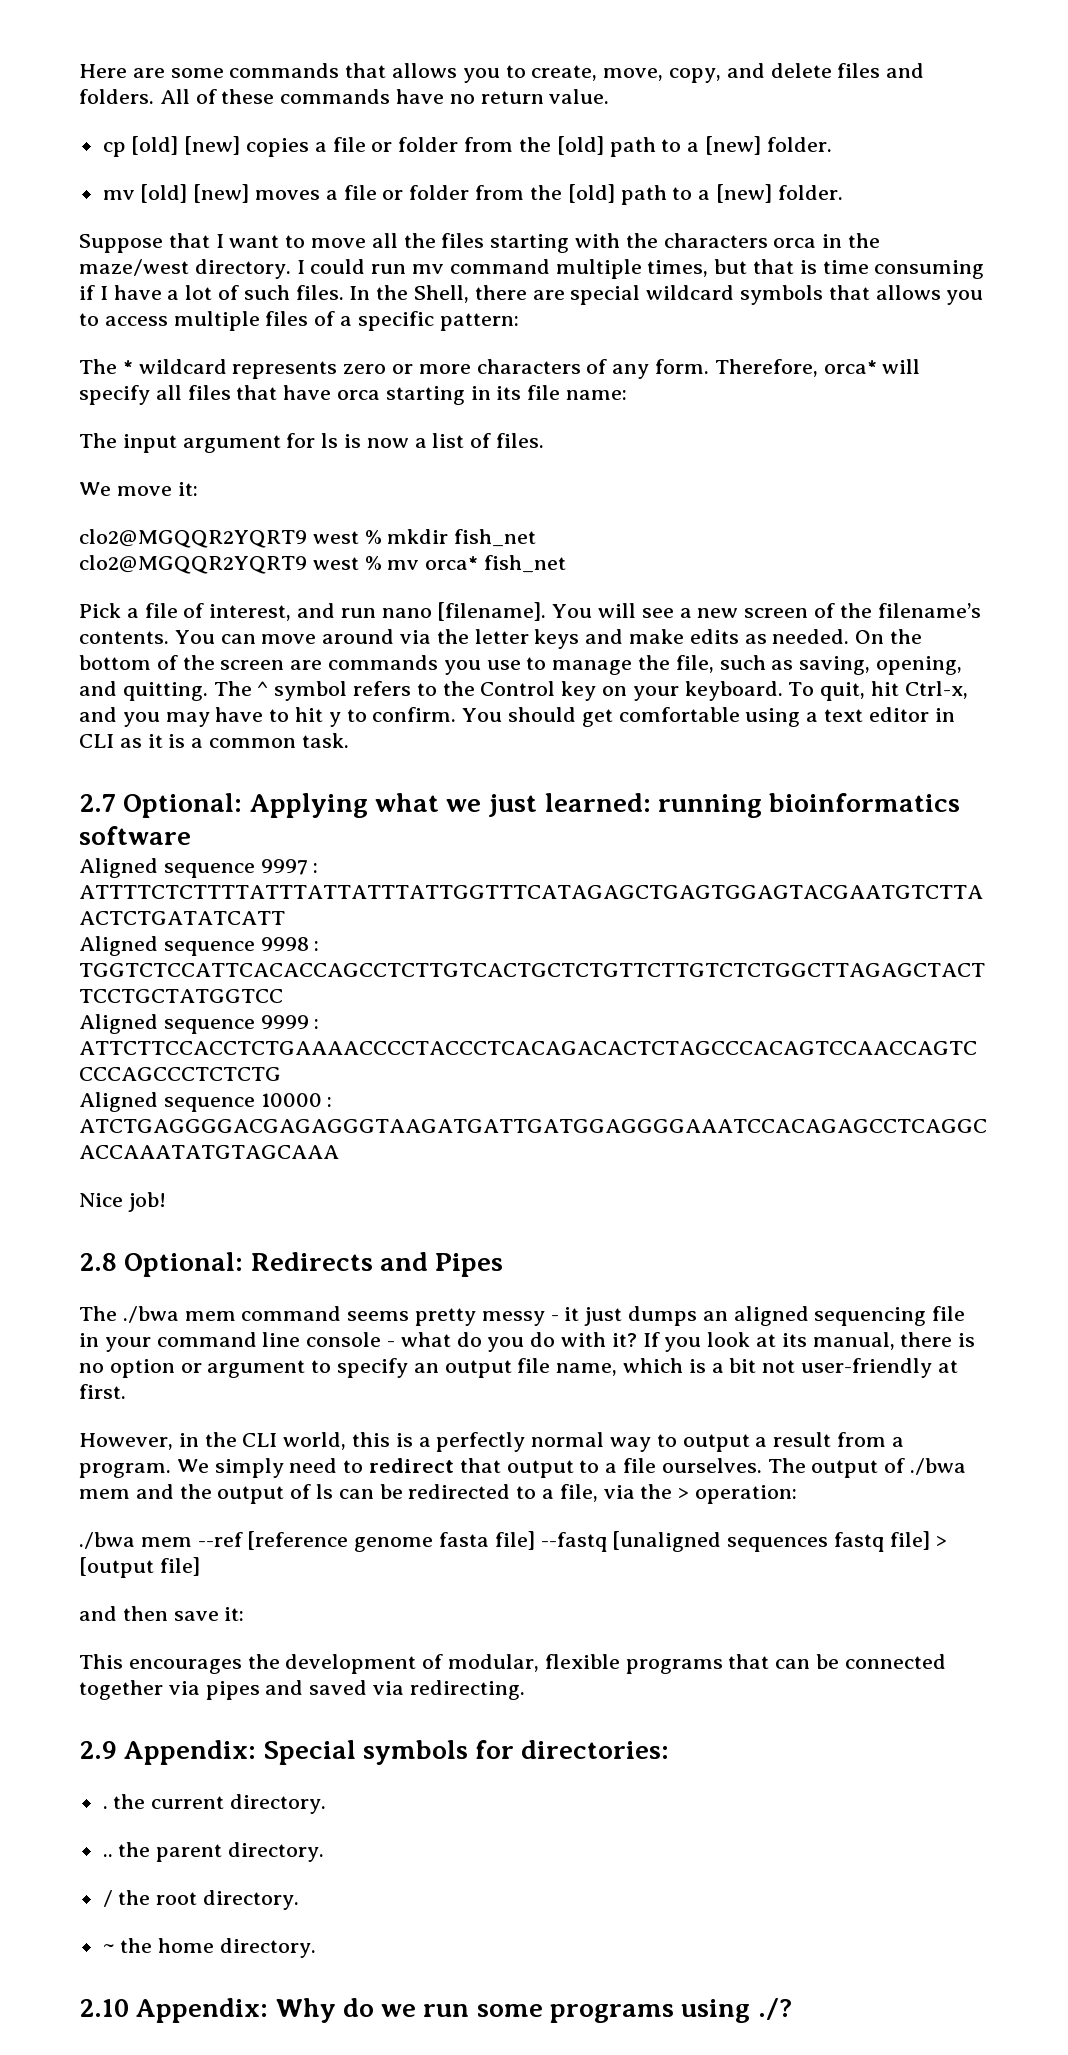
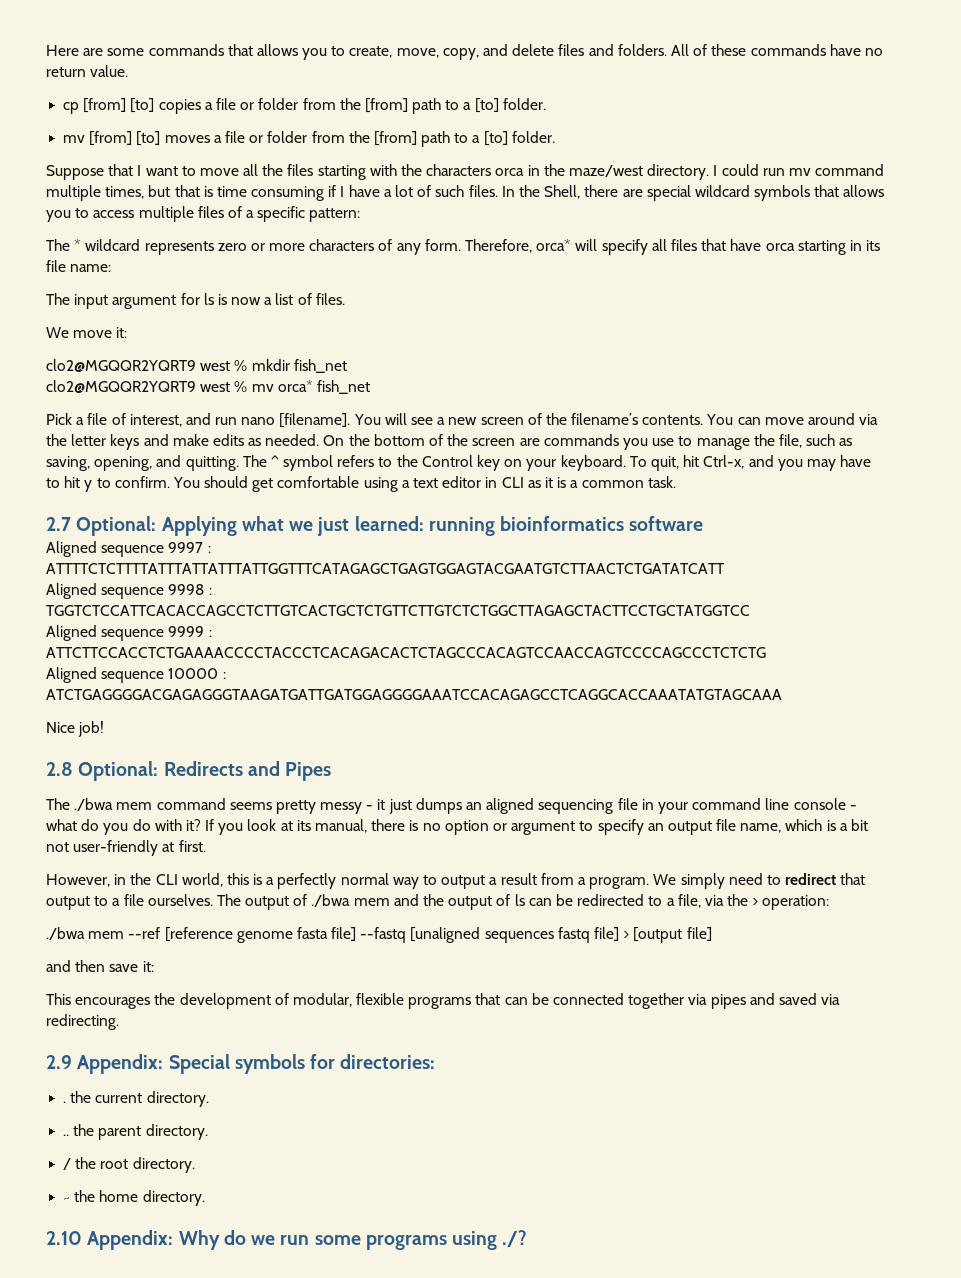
[131,136,241,155] [old] [new] -> [83,98,155,113] [from] [to]
[556,136,761,157] [old] path to a [new] -> [364,98,499,114] [from] path to a [to]
[140,184,250,203] [old] [new] -> [89,131,161,146] [from] [to]
[567,184,772,205] [old] path to a [new] -> [373,131,508,147] [from] path to a [to]

